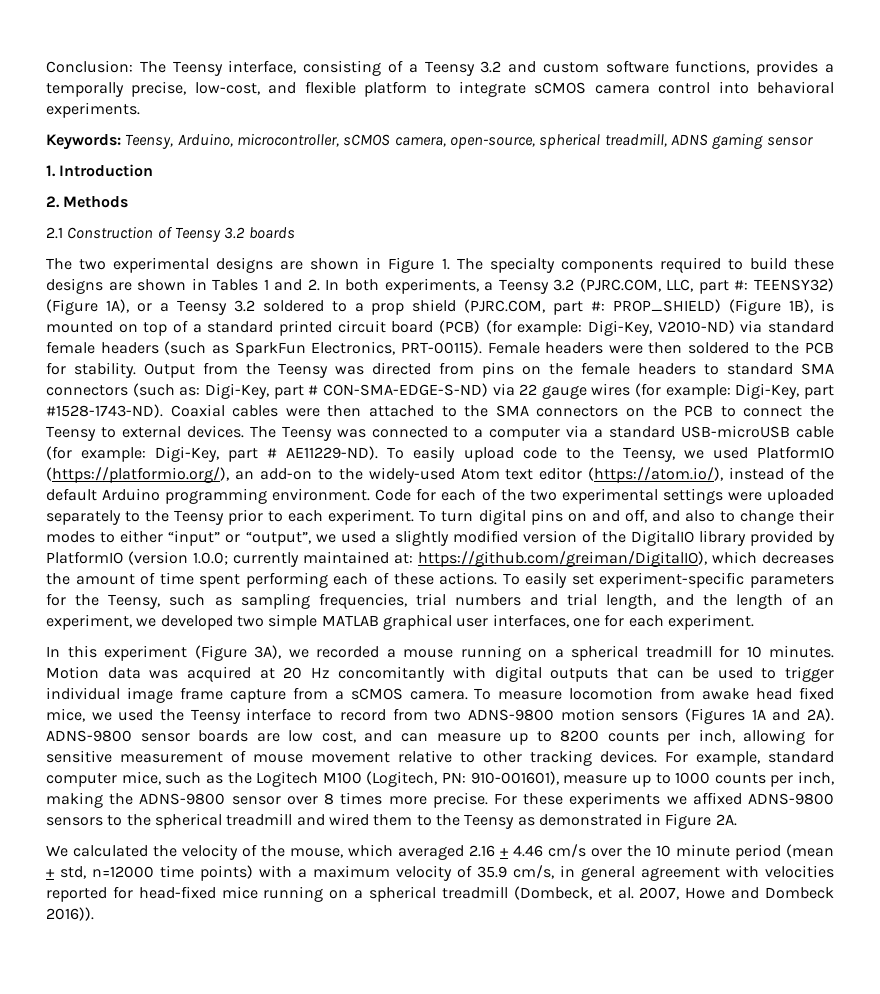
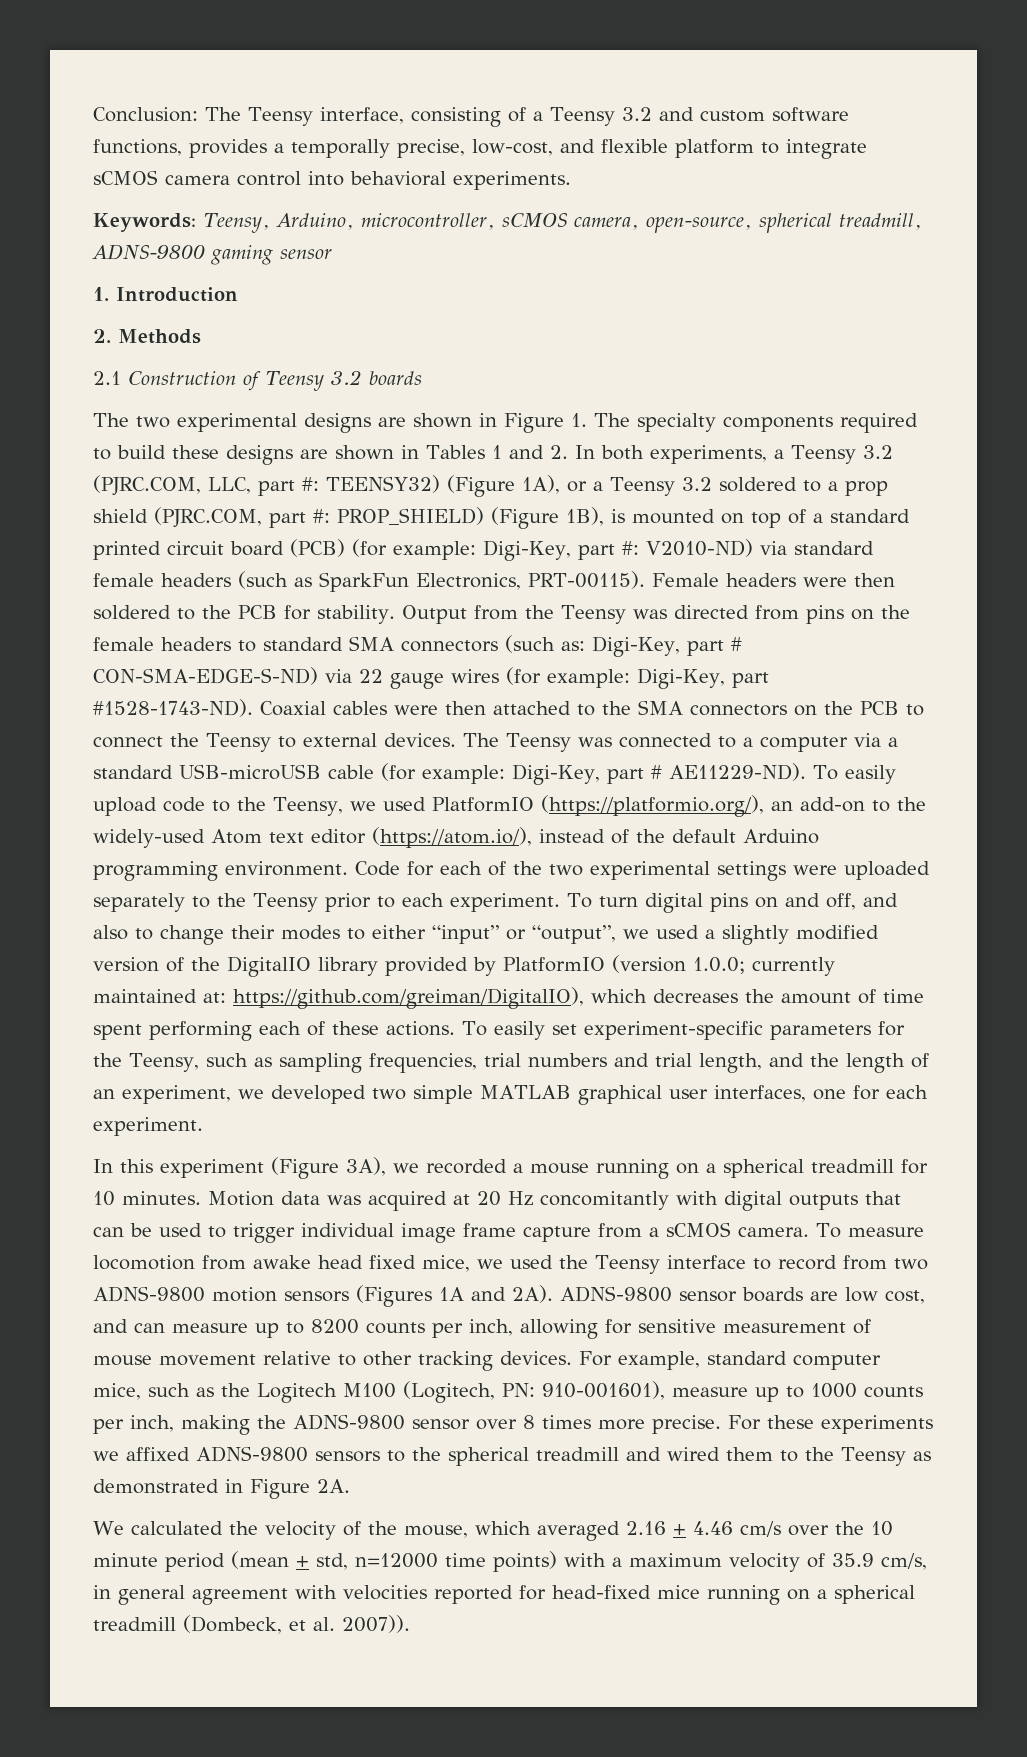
[670,134,708,146] ADNS -> [92,244,205,260] ADNS-9800
(653, 328) none -> [577,541,639,560] part #:
[639,887,835,900] [46,907,94,921] 2007, Howe and Dombeck 2016)). -> [342,1615,410,1633] 2007)).

